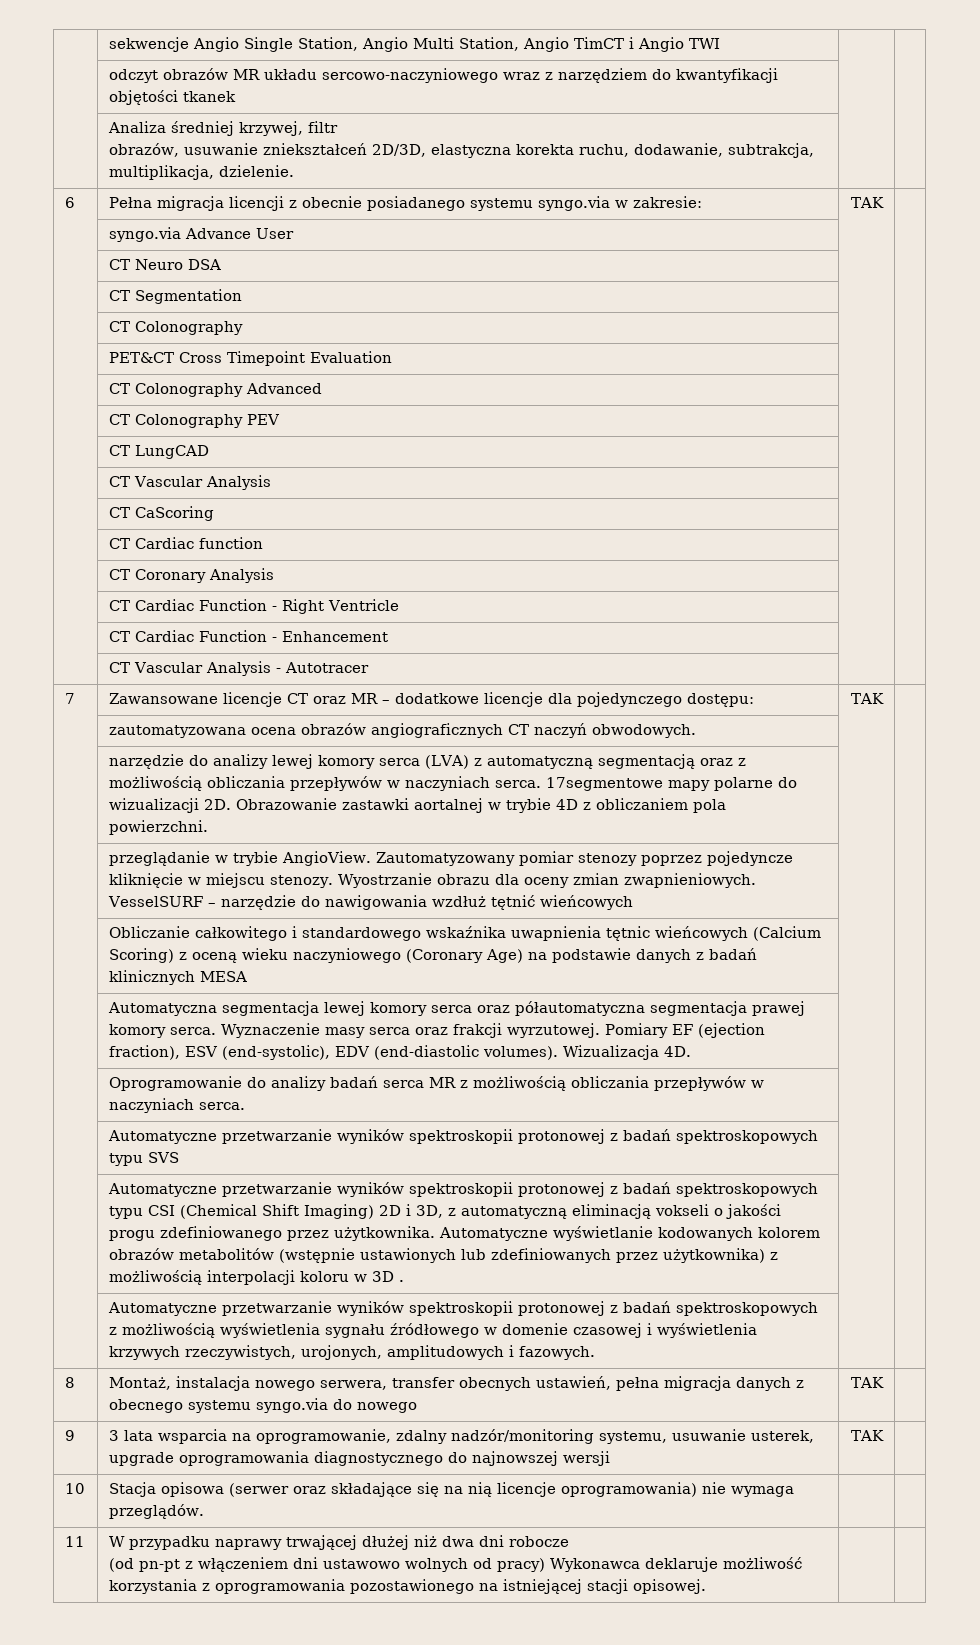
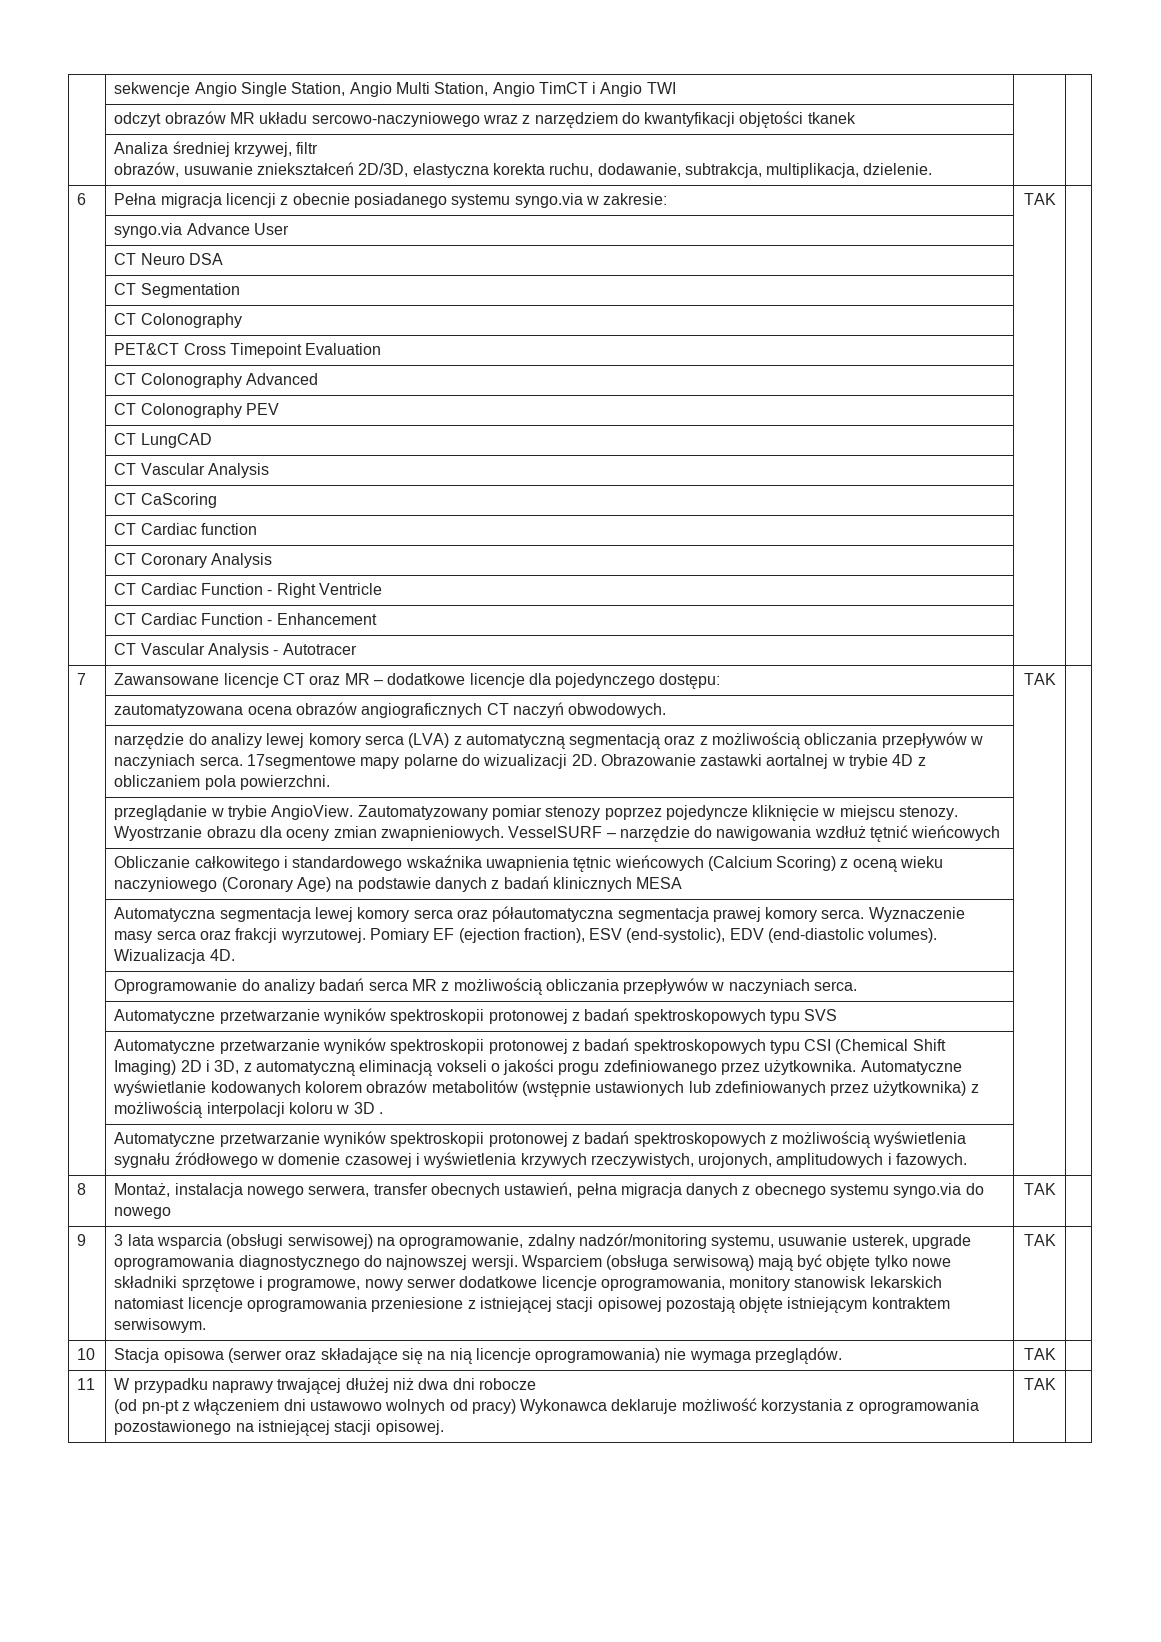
(227, 1436) none -> [226,1234,373,1249] (obsługi serwisowej)
[562,1451,610,1466] wersji -> [470,1254,952,1271] [114,1276,942,1292] [114,1297,950,1313] [114,1318,207,1333] wersji. Wsparciem (obsługa serwisową) mają być objęte tylko nowe składniki sprzętowe i programowe, nowy serwer dodatkowe licencje oprogramowania, monitory stanowisk lekarskich natomiast licencje oprogramowania przeniesione z istniejącej stacji opisowej pozostają objęte istniejącym kontraktem serwisowym.
(204, 1511) none -> [1023,1348,1056,1360] TAK
(706, 1586) none -> [1023,1378,1056,1390] TAK

